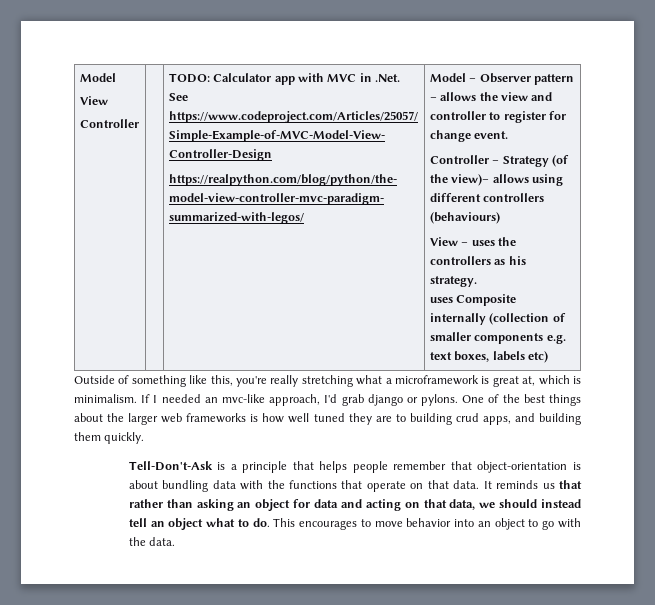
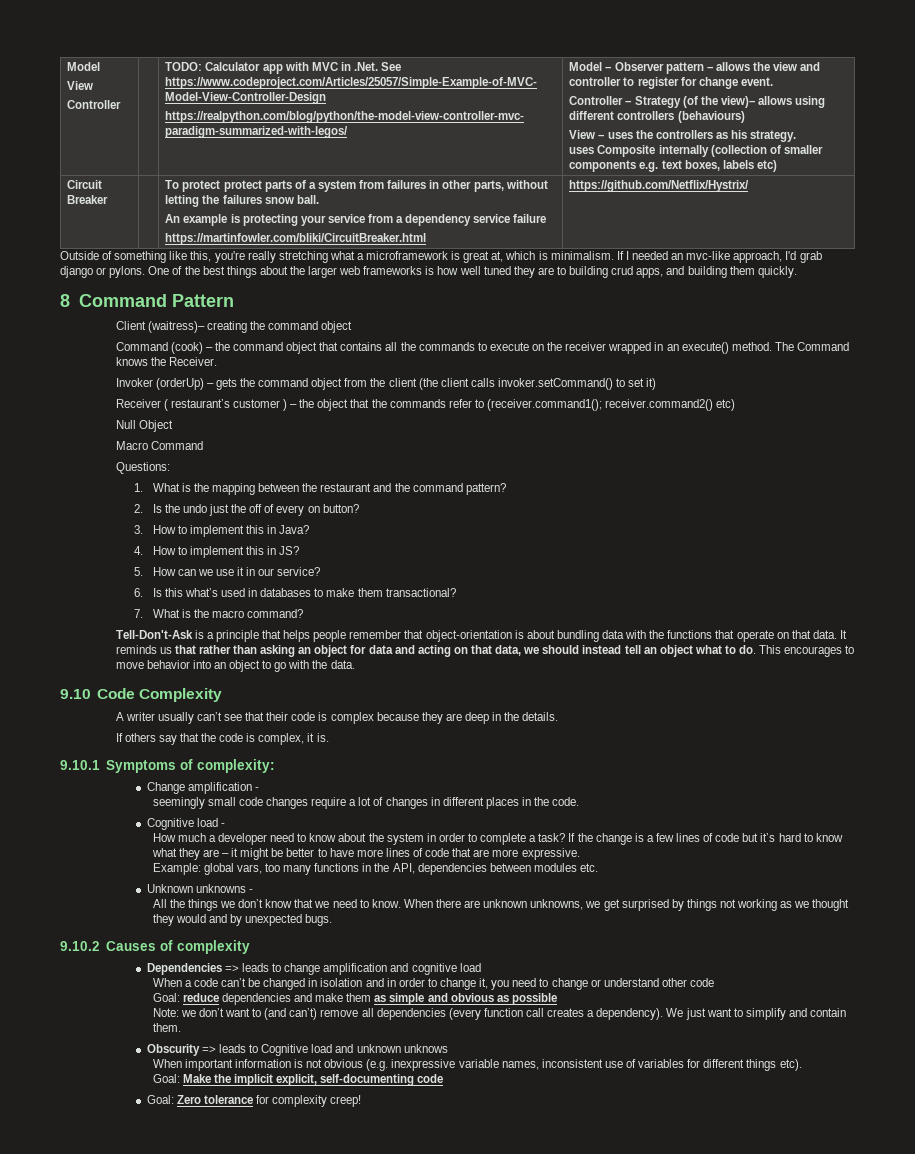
(548, 357) none -> [67,180,103,189] [67,195,109,204] [165,180,548,192] [165,195,319,207] [165,214,547,226] [165,233,427,245] [569,180,750,192] // Circuit Breaker | | To protect protect parts of a system from failures in other parts, without letting the failures snow ball. // An example is protecting your service from a dependency service failure // https://martinfowler.com/bliki/CircuitBreaker.html | https://github.com/Netflix/Hystrix/
(145, 438) none -> [60,294,234,307] [115,321,353,333] [115,342,849,354] [115,357,217,366] [115,378,657,390] [115,399,736,411] [115,420,173,432] [115,441,203,450] [115,462,170,474] [134,483,506,495] [134,504,359,516] [134,525,310,537] [134,546,300,558] [134,567,321,576] [134,588,456,597] [134,609,304,618] // 8 Command Pattern // Client (waitress)– creating the command object // Command (cook) – the command object that contains all the commands to execute on the receiver wrapped in an execute() method. The Command knows the Receiver. // Invoker (orderUp) – gets the command object from the client (the client calls invoker.setCommand() to set it) // Receiver ( restaurant’s customer ) – the object that the commands refer to (receiver.command1(); receiver.command2() etc) // Null Object // Macro Command // Questions: // 1. What is the mapping between the restaurant and the command pattern? // 2. Is the undo just the off of every on button? // 3. How to implement this in Java? // 4. How to implement this in JS? // 5. How can we use it in our service? // 6. Is this what’s used in databases to make them transactional? // 7. What is the macro command?
(176, 541) none -> [60,688,222,702] [115,712,559,724] [115,733,329,745] [60,759,275,773] [146,782,260,794] [152,797,580,809] [146,818,226,830] [152,833,843,845] [151,848,580,860] [152,863,598,875] [146,884,254,893] [152,899,850,911] [152,914,333,926] [60,940,250,954] [146,963,481,975] [152,978,714,990] [152,993,557,1005] [152,1008,847,1020] [152,1023,181,1032] [146,1044,448,1056] [152,1059,802,1071] [152,1074,444,1086] [146,1095,362,1107] // 9.10 Code Complexity // A writer usually can’t see that their code is complex because they are deep in the details. // If others say that the code is complex, it is. // 9.10.1 Symptoms of complexity: // Change amplification - // seemingly small code changes require a lot of changes in different places in the code. // Cognitive load - // How much a developer need to know about the system in order to complete a task? If the change is a few lines of code but it’s hard to know what they are – it might be better to have more lines of code that are more expressive. // Example: global vars, too many functions in the API, dependencies between modules etc. // Unknown unknowns - // All the things we don’t know that we need to know. When there are unknown unknowns, we get surprised by things not working as we thought they would and by unexpected bugs. // 9.10.2 Causes of complexity // Dependencies => leads to change amplification and cognitive load // When a code can’t be changed in isolation and in order to change it, you need to change or understand other code // Goal: reduce dependencies and make them as simple and obvious as possible // Note: we don’t want to (and can’t) remove all dependencies (every function call creates a dependency). We just want to simplify and contain them. // Obscurity => leads to Cognitive load and unknown unknows // When important information is not obvious (e.g. inexpressive variable names, inconsistent use of variables for different things etc). // Goal: Make the implicit explicit, self-documenting code // Goal: Zero tolerance for complexity creep!

